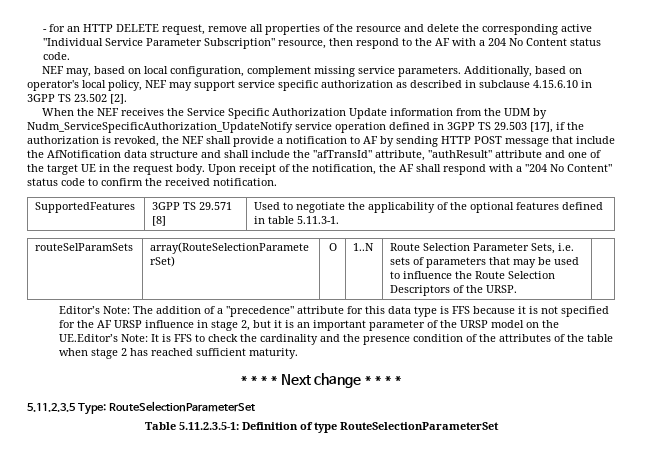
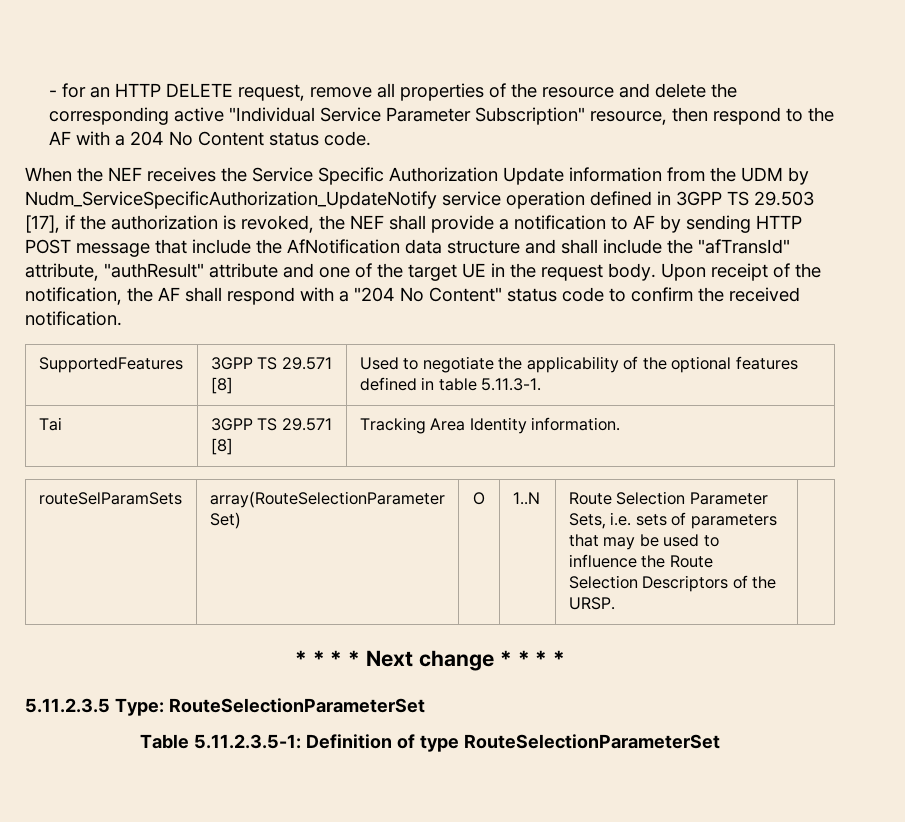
[41,66,582,77] [27,80,592,91] [27,94,127,104] // NEF may, based on local configuration, complement missing service parameters. Additionally, based on operator's local policy, NEF may support service specific authorization as described in subclause 4.15.6.10 in 3GPP TS 23.502 [2]. -> (372, 138) none
(340, 220) none -> [38,417,62,431] [210,418,332,431] [210,438,233,455] [359,417,621,434] // Tai | 3GPP TS 29.571 [8] | Tracking Area Identity information.
[58,306,609,317] [58,320,559,331] [58,334,613,345] [58,348,298,359] // Editor’s Note: The addition of a "precedence" attribute for this data type is FFS because it is not specified for the AF URSP influence in stage 2, but it is an important parameter of the URSP model on the UE.Editor’s Note: It is FFS to check the cardinality and the presence condition of the attributes of the table when stage 2 has reached sufficient maturity. -> (615, 603) none

